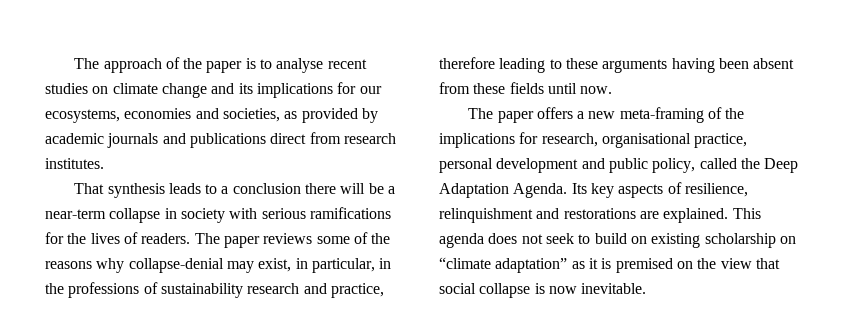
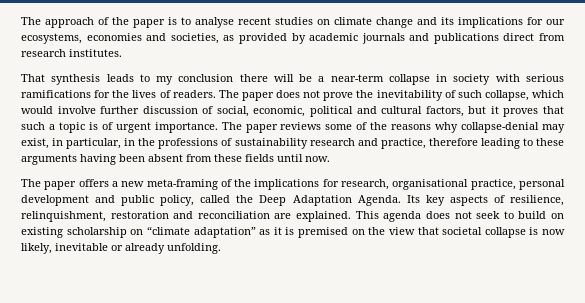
[221,186,229,194] a -> [156,76,174,85] my
(260, 242) none -> [276,90,564,101] [21,106,564,117] [21,122,278,133] does not prove the inevitability of such collapse, which would involve further discussion of social, economic, political and cultural factors, but it proves that such a topic is of urgent importance. The paper
[439,208,636,223] relinquishment and restorations -> [21,211,270,222] relinquishment, restoration and reconciliation
[439,283,476,294] social -> [442,227,483,235] societal
[581,283,647,294] inevitable. -> [21,243,221,254] likely, inevitable or already unfolding.

